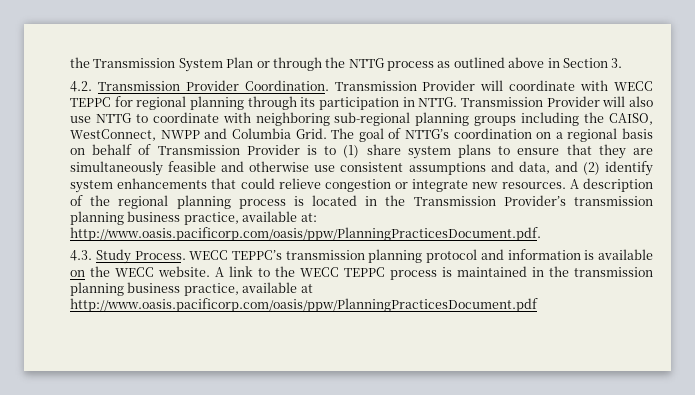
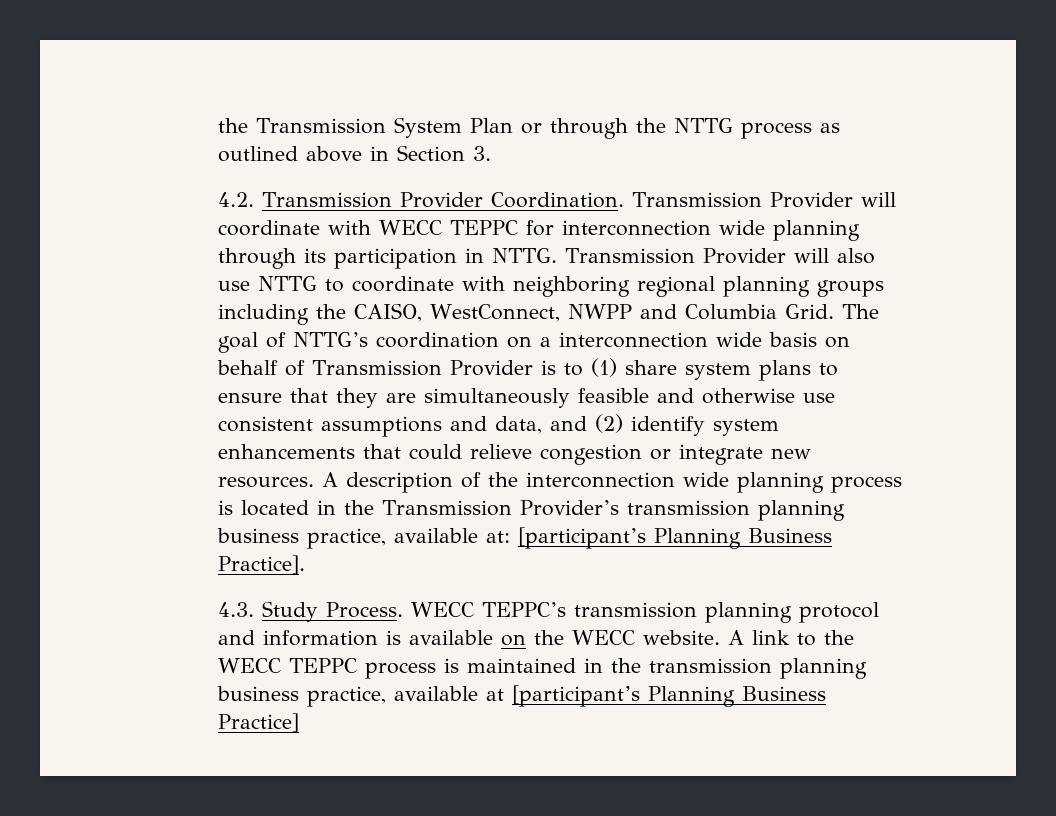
[136,96,187,110] regional -> [562,220,766,236] interconnection wide
[334,112,411,126] sub-regional -> [637,276,716,297] regional
[567,128,618,142] regional -> [559,332,763,348] interconnection wide
[118,195,169,209] regional -> [526,472,730,488] interconnection wide
[70,227,542,241] http://www.oasis.pacificorp.com/oasis/ppw/PlanningPracticesDocument.pdf. -> [518,527,833,549] [218,555,306,574] [participant’s Planning Business Practice].
[70,298,539,312] http://www.oasis.pacificorp.com/oasis/ppw/PlanningPracticesDocument.pdf -> [512,685,827,707] [218,713,300,732] [participant’s Planning Business Practice]

